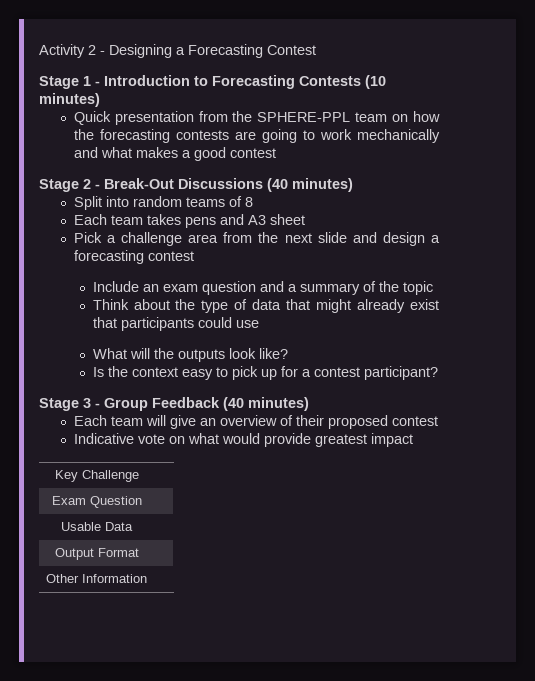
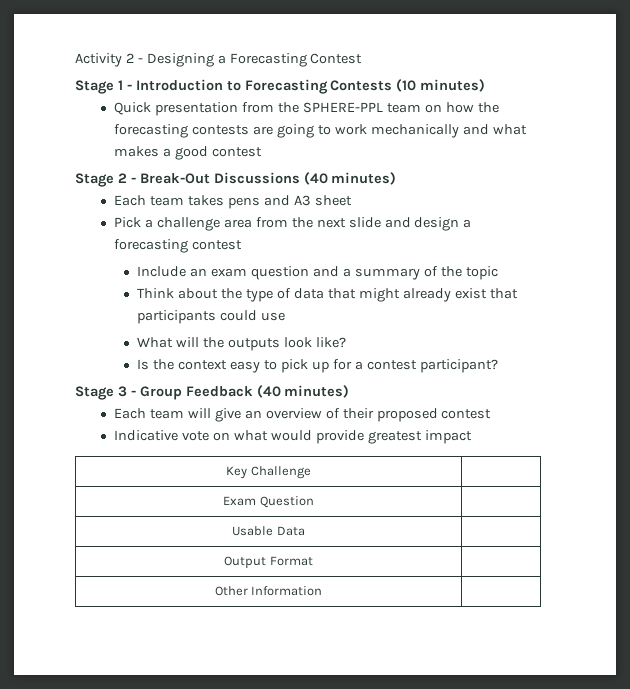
[73,196,253,210] // Split into random teams of 8 -> (397, 178) none

